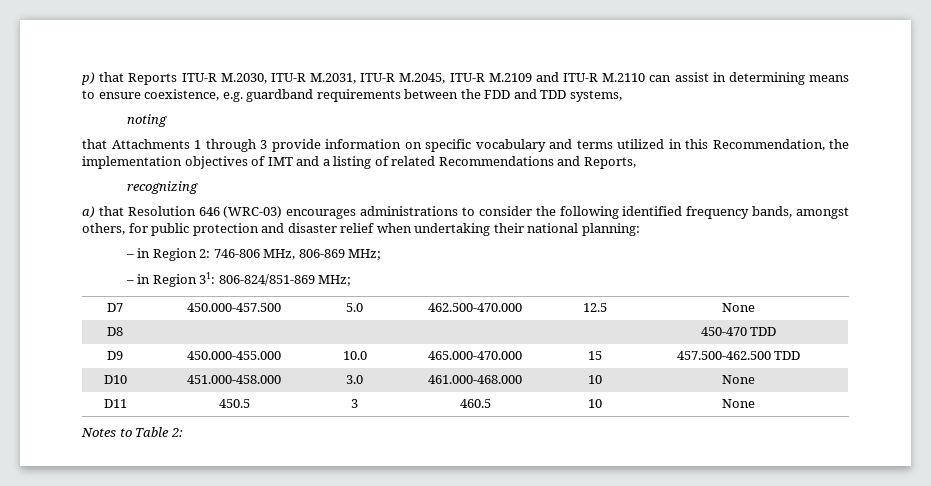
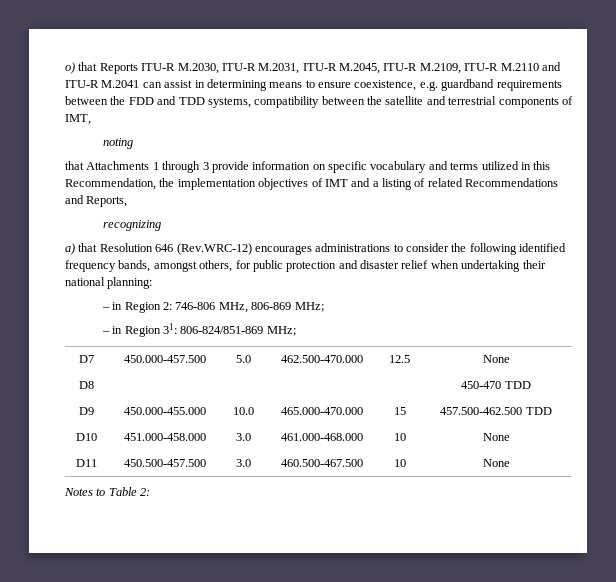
[81,72,95,85] p) -> [65,62,75,74] o)
[488,73,532,82] M.2109 -> [419,63,539,74] M.2109, ITU-R M.2110
[602,73,646,82] M.2110 -> [101,80,140,88] M.2041
(622, 96) none -> [254,96,573,108] [65,114,91,125] compatibility between the satellite and terrestrial components of IMT,
[223,206,283,218] (WRC-03) -> [176,243,252,255] (Rev.WRC-12)
[218,399,250,408] [351,399,358,408] [459,399,491,408] 450.5 | 3 | 460.5 -> [123,459,206,467] [235,459,251,467] [280,459,363,467] 450.500-457.500 | 3.0 | 460.500-467.500

